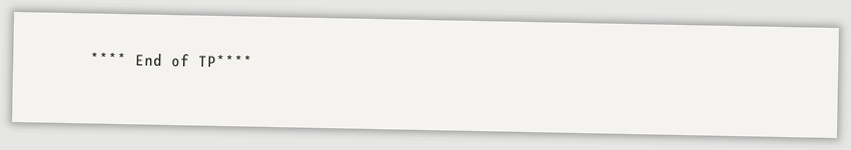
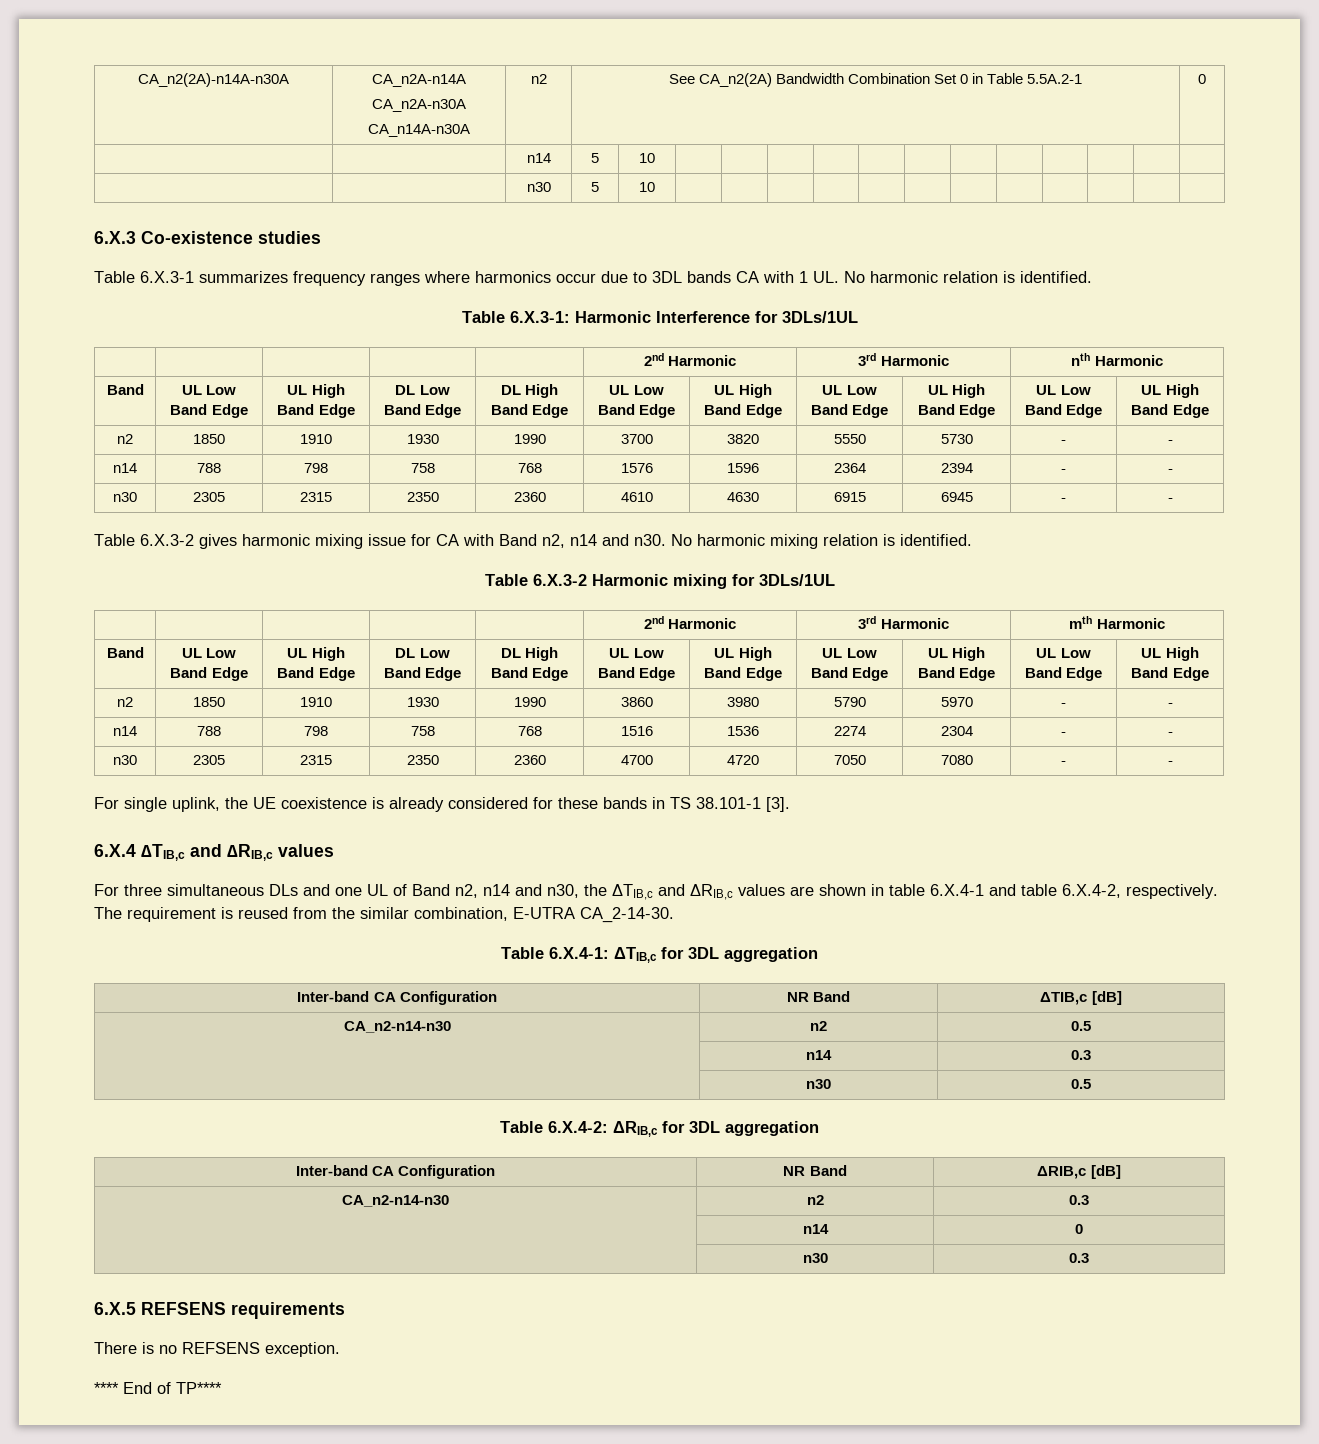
(90, 59) none -> [138,73,289,87] [372,74,466,87] [372,99,466,112] [368,124,470,137] [530,74,547,84] [668,73,1083,87] [1198,74,1206,84] [526,153,551,163] [591,153,599,163] [639,153,655,163] [526,182,551,192] [591,182,599,192] [639,182,655,192] [94,231,321,244] [94,271,1092,286] [461,311,858,323] [643,353,737,366] [858,353,949,366] [1071,353,1163,366] [106,384,144,395] [181,385,237,395] [170,404,248,418] [287,384,345,398] [277,404,355,418] [395,385,450,395] [383,404,462,418] [500,384,559,398] [490,404,569,418] [609,385,664,395] [597,404,676,418] [714,384,772,398] [704,404,782,418] [822,385,877,395] [810,404,889,418] [927,384,986,398] [917,404,996,418] [1036,385,1091,395] [1024,404,1103,418] [1141,384,1199,398] [1131,404,1209,418] [117,434,133,444] [193,434,225,444] [300,434,332,444] [406,434,439,444] [513,434,546,444] [620,434,653,444] [727,434,759,444] [833,434,866,444] [940,434,973,444] [1061,440,1066,444] [1167,440,1173,444] [113,463,137,473] [197,463,221,473] [304,463,328,473] [410,463,435,473] [517,463,542,473] [620,463,653,473] [727,463,759,473] [833,463,866,473] [940,463,973,473] [1061,469,1066,473] [1167,469,1173,473] [113,492,137,502] [193,492,225,502] [300,492,332,502] [406,492,439,502] [513,492,546,502] [620,492,653,502] [727,492,759,502] [833,492,866,502] [940,492,973,502] [1061,498,1066,502] [1167,498,1173,502] [94,534,972,549] [484,574,835,589] [643,616,737,629] [858,616,949,629] [1069,616,1165,629] [106,647,144,658] [181,648,237,658] [170,667,248,681] [287,647,345,661] [277,667,355,681] [395,648,450,658] [383,667,462,681] [500,647,559,661] [490,667,569,681] [609,648,664,658] [597,667,676,681] [714,647,772,661] [704,667,782,681] [822,648,877,658] [810,667,889,681] [927,647,986,661] [917,667,996,681] [1036,648,1091,658] [1024,667,1103,681] [1141,647,1199,661] [1131,667,1209,681] [117,697,133,707] [193,697,225,707] [300,697,332,707] [406,697,439,707] [513,697,546,707] [620,697,653,707] [727,697,759,707] [833,697,866,707] [940,697,973,707] [1061,703,1066,707] [1167,703,1173,707] [113,726,137,736] [197,726,221,736] [304,726,328,736] [410,726,435,736] [517,726,542,736] [620,726,653,736] [727,726,759,736] [833,726,866,736] [940,726,973,736] [1061,732,1066,736] [1167,732,1173,736] [113,755,137,765] [193,755,225,765] [300,755,332,765] [406,755,439,765] [513,755,546,765] [620,755,653,765] [727,755,759,765] [833,755,866,765] [940,755,973,765] [1061,761,1066,765] [1167,761,1173,765] [94,797,790,812] [94,844,334,861] [94,884,1218,900] [94,907,674,923] [501,947,818,963] [297,991,497,1005] [786,991,851,1002] [1040,991,1122,1005] [343,1021,451,1033] [810,1021,827,1031] [1071,1021,1091,1031] [806,1050,832,1060] [1071,1050,1091,1060] [806,1079,831,1089] [1071,1079,1091,1089] [500,1121,819,1137] [295,1165,496,1179] [783,1165,847,1176] [1037,1165,1121,1179] [342,1195,449,1207] [806,1195,824,1205] [1069,1195,1089,1205] [802,1224,829,1234] [1075,1224,1083,1234] [802,1253,828,1263] [1069,1253,1089,1263] [94,1302,345,1319] [94,1342,340,1357] CA_n2(2A)-n14A-n30A | CA_n2A-n14A // CA_n2A-n30A // CA_n14A-n30A | n2 | See CA_n2(2A) Bandwidth Combination Set 0 in Table 5.5A.2-1 | 0 // | | n14 | 5 | 10 | | | | | | | | | | | | // | | n30 | 5 | 10 | | | | | | | | | | | | // 6.X.3 Co-existence studies // Table 6.X.3-1 summarizes frequency ranges where harmonics occur due to 3DL bands CA with 1 UL. No harmonic relation is identified. // Table 6.X.3-1: Harmonic Interference for 3DLs/1UL // | | | | | 2nd Harmonic | 3rd Harmonic | nth Harmonic // Band | UL Low Band Edge | UL High Band Edge | DL Low Band Edge | DL High Band Edge | UL Low Band Edge | UL High Band Edge | UL Low Band Edge | UL High Band Edge | UL Low Band Edge | UL High Band Edge // n2 | 1850 | 1910 | 1930 | 1990 | 3700 | 3820 | 5550 | 5730 | - | - // n14 | 788 | 798 | 758 | 768 | 1576 | 1596 | 2364 | 2394 | - | - // n30 | 2305 | 2315 | 2350 | 2360 | 4610 | 4630 | 6915 | 6945 | - | - // Table 6.X.3-2 gives harmonic mixing issue for CA with Band n2, n14 and n30. No harmonic mixing relation is identified. // Table 6.X.3-2 Harmonic mixing for 3DLs/1UL // | | | | | 2nd Harmonic | 3rd Harmonic | mth Harmonic // Band | UL Low Band Edge | UL High Band Edge | DL Low Band Edge | DL High Band Edge | UL Low Band Edge | UL High Band Edge | UL Low Band Edge | UL High Band Edge | UL Low Band Edge | UL High Band Edge // n2 | 1850 | 1910 | 1930 | 1990 | 3860 | 3980 | 5790 | 5970 | - | - // n14 | 788 | 798 | 758 | 768 | 1516 | 1536 | 2274 | 2304 | - | - // n30 | 2305 | 2315 | 2350 | 2360 | 4700 | 4720 | 7050 | 7080 | - | - // For single uplink, the UE coexistence is already considered for these bands in TS 38.101-1 [3]. // 6.X.4 ∆TIB,c and ∆RIB,c values // For three simultaneous DLs and one UL of Band n2, n14 and n30, the ΔTIB,c and ΔRIB,c values are shown in table 6.X.4-1 and table 6.X.4-2, respectively. The requirement is reused from the similar combination, E-UTRA CA_2-14-30. // Table 6.X.4-1: ΔTIB,c for 3DL aggregation // Inter-band CA Configuration | NR Band | ΔTIB,c [dB] // CA_n2-n14-n30 | n2 | 0.5 // | n14 | 0.3 // | n30 | 0.5 // Table 6.X.4-2: ΔRIB,c for 3DL aggregation // Inter-band CA Configuration | NR Band | ΔRIB,c [dB] // CA_n2-n14-n30 | n2 | 0.3 // | n14 | 0 // | n30 | 0.3 // 6.X.5 REFSENS requirements // There is no REFSENS exception. //

